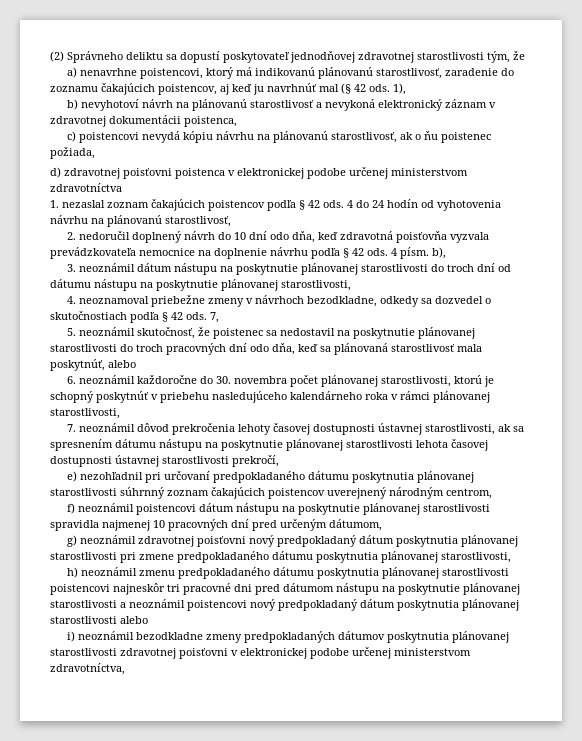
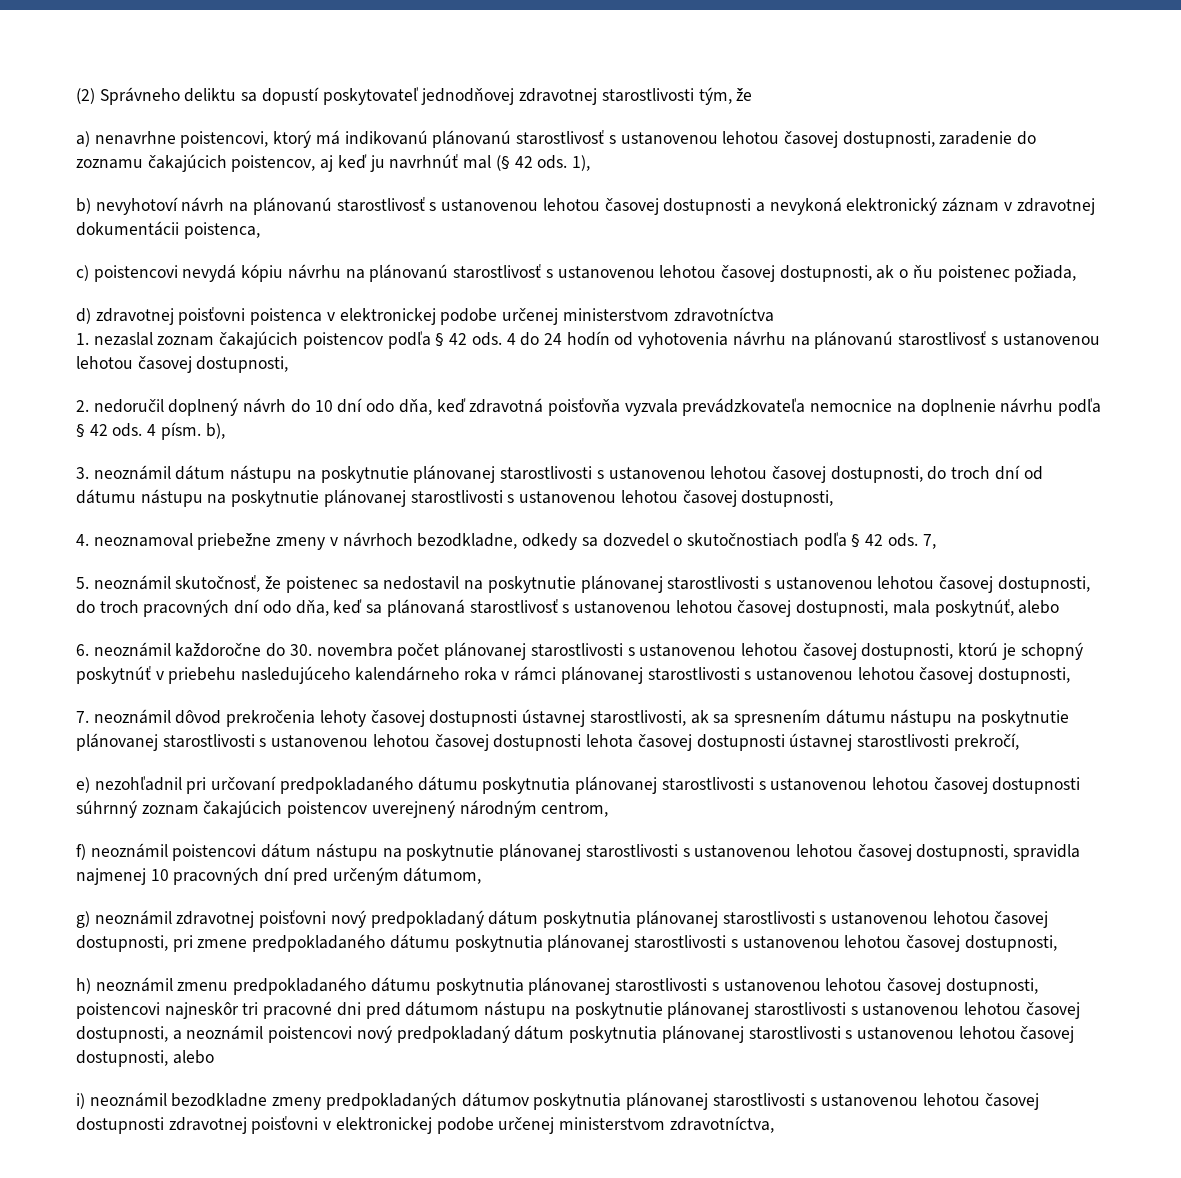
[376,68,443,79] starostlivosť, -> [516,130,935,148] starostlivosť s ustanovenou lehotou časovej dostupnosti,
(315, 104) none -> [429,198,752,215] s ustanovenou lehotou časovej dostupnosti
[331,132,398,143] starostlivosť, -> [453,264,872,282] starostlivosť s ustanovenou lehotou časovej dostupnosti,
[165,216,231,227] starostlivosť, -> [898,331,1100,346] [76,356,289,373] starostlivosť s ustanovenou lehotou časovej dostupnosti,
(429, 268) none -> [596,466,923,483] s ustanovenou lehotou časovej dostupnosti,
[281,280,351,291] starostlivosti, -> [410,490,834,507] starostlivosti s ustanovenou lehotou časovej dostupnosti,
(117, 348) none -> [763,576,1090,593] s ustanovenou lehotou časovej dostupnosti,
(455, 348) none -> [562,600,889,617] s ustanovenou lehotou časovej dostupnosti,
[381,376,452,387] starostlivosti, -> [530,643,954,660] starostlivosti s ustanovenou lehotou časovej dostupnosti,
[50,408,120,419] starostlivosti, -> [647,667,1071,684] starostlivosti s ustanovenou lehotou časovej dostupnosti,
(413, 444) none -> [259,734,582,751] s ustanovenou lehotou časovej dostupnosti
(117, 492) none -> [758,777,1081,794] s ustanovenou lehotou časovej dostupnosti
(491, 508) none -> [682,844,1009,861] s ustanovenou lehotou časovej dostupnosti,
(117, 556) none -> [819,911,1049,928] [76,935,168,952] s ustanovenou lehotou časovej dostupnosti,
[441,552,511,563] starostlivosti, -> [634,935,1057,952] starostlivosti s ustanovenou lehotou časovej dostupnosti,
(510, 572) none -> [711,978,1038,995] s ustanovenou lehotou časovej dostupnosti,
(117, 604) none -> [850,1002,1080,1019] [76,1026,168,1043] s ustanovenou lehotou časovej dostupnosti,
(117, 620) none -> [845,1026,1075,1043] [76,1050,168,1067] s ustanovenou lehotou časovej dostupnosti,
(117, 652) none -> [809,1093,1039,1110] [76,1117,164,1134] s ustanovenou lehotou časovej dostupnosti

